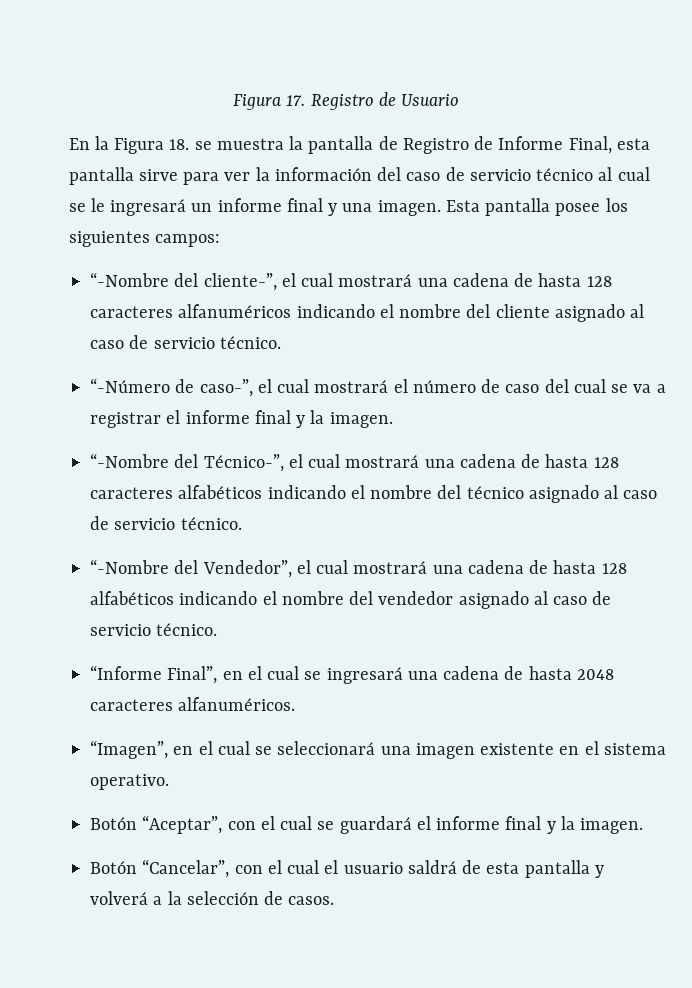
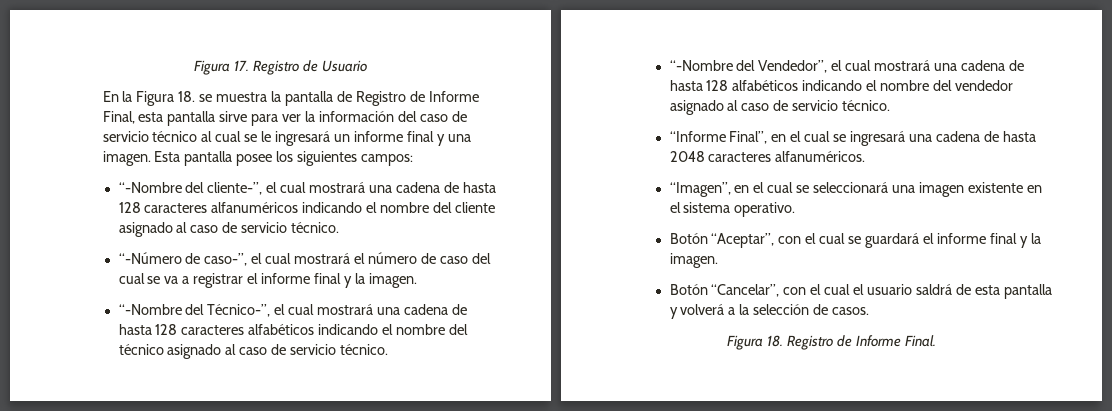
(335, 900) none -> [727,335,936,350] // Figura 18. Registro de Informe Final.

